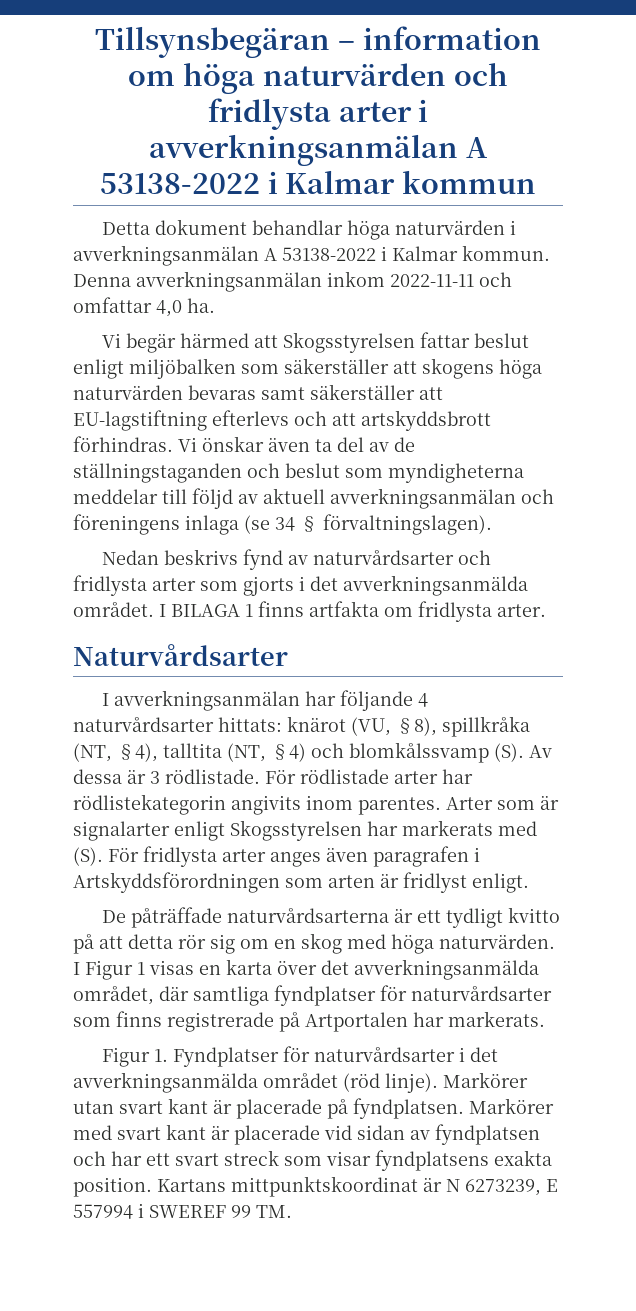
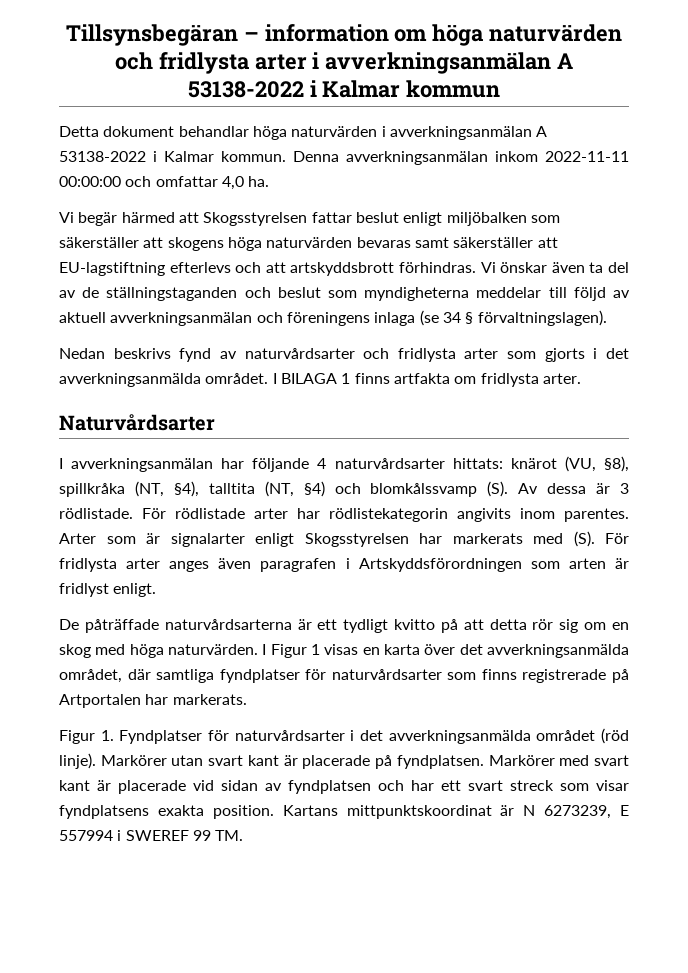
(474, 280) none -> [59,176,121,187] 00:00:00

